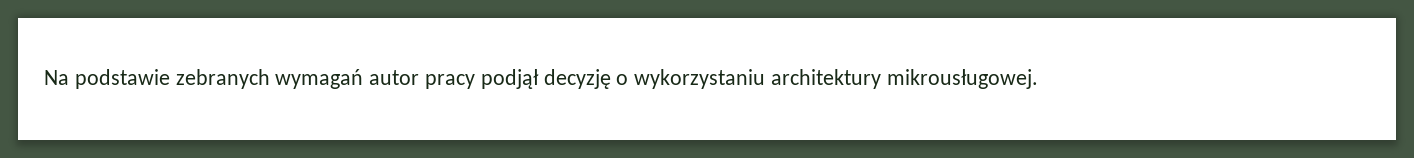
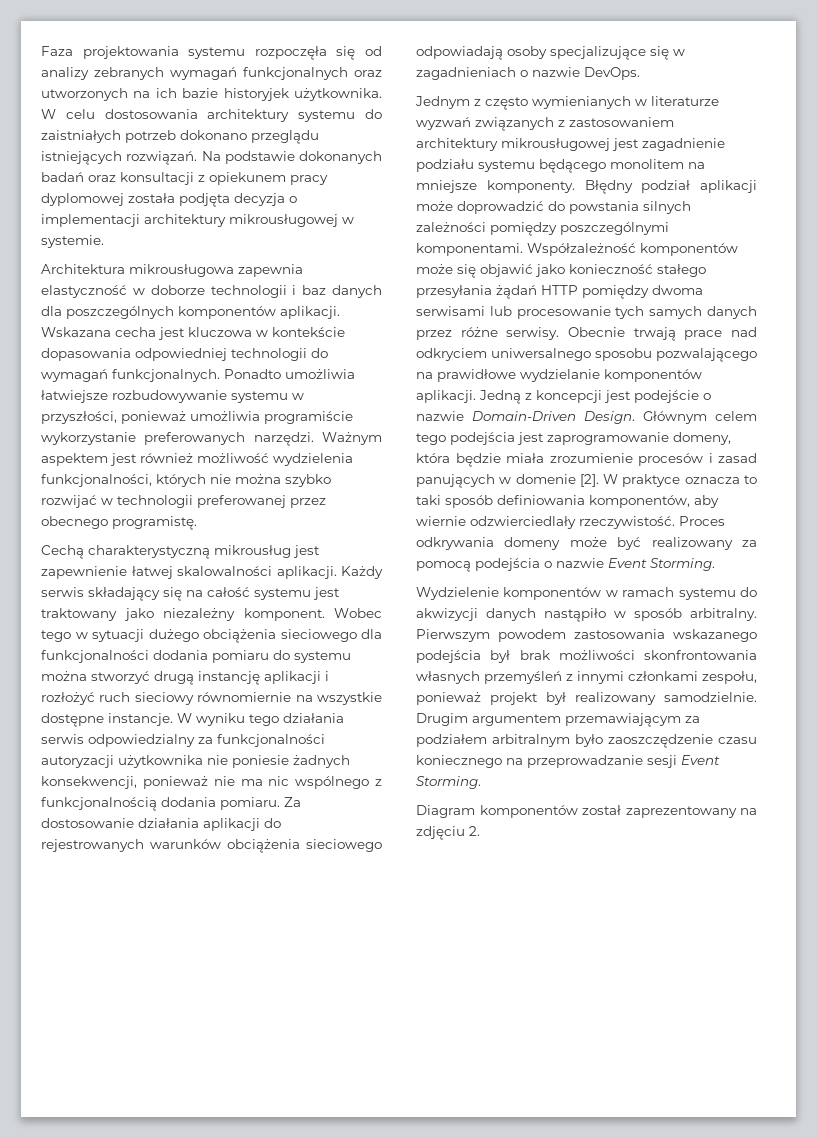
[44,69,1038,89] Na podstawie zebranych wymagań autor pracy podjął decyzję o wykorzystaniu architektury mikrousługowej. -> [41,46,382,60] [41,67,382,80] [41,88,382,101] [41,109,382,122] [41,130,319,144] [41,151,382,165] [41,172,328,185] [41,193,297,207] [41,214,354,227] [41,235,104,248] [41,264,303,277] [41,285,382,298] [41,306,340,319] [41,327,345,340] [41,348,328,361] [41,369,355,382] [41,390,304,403] [41,411,353,424] [41,432,382,446] [41,453,353,466] [41,474,331,487] [41,495,326,508] [41,516,197,530] [41,545,320,559] [41,566,383,579] [41,587,340,601] [41,608,382,621] [41,629,382,643] [41,650,351,663] [41,671,329,685] [41,692,382,705] [41,713,344,727] [41,734,325,747] [41,755,350,768] [41,776,382,789] [41,797,301,811] [41,818,281,831] [41,839,382,853] [416,46,685,60] [416,67,640,80] [415,96,719,110] [416,117,674,131] [416,138,725,151] [416,159,705,173] [416,180,757,194] [416,201,691,214] [416,222,669,236] [416,243,738,256] [416,264,706,278] [416,285,703,299] [416,306,757,319] [416,327,757,341] [416,348,757,362] [416,369,702,382] [416,390,711,404] [416,411,757,424] [416,432,731,445] [416,453,757,467] [416,474,757,488] [416,495,719,508] [416,516,725,529] [416,537,757,550] [416,558,715,572] [416,587,757,600] [416,608,757,622] [416,629,757,642] [416,650,757,663] [416,671,757,684] [416,692,757,705] [416,713,700,727] [416,734,757,748] [416,755,720,768] [416,776,481,789] [416,805,757,818] [416,826,480,840] Faza projektowania systemu rozpoczęła się od analizy zebranych wymagań funkcjonalnych oraz utworzonych na ich bazie historyjek użytkownika. W celu dostosowania architektury systemu do zaistniałych potrzeb dokonano przeglądu istniejących rozwiązań. Na podstawie dokonanych badań oraz konsultacji z opiekunem pracy dyplomowej została podjęta decyzja o implementacji architektury mikrousługowej w systemie. // Architektura mikrousługowa zapewnia elastyczność w doborze technologii i baz danych dla poszczególnych komponentów aplikacji. Wskazana cecha jest kluczowa w kontekście dopasowania odpowiedniej technologii do wymagań funkcjonalnych. Ponadto umożliwia łatwiejsze rozbudowywanie systemu w przyszłości, ponieważ umożliwia programiście wykorzystanie preferowanych narzędzi. Ważnym aspektem jest również możliwość wydzielenia funkcjonalności, których nie można szybko rozwijać w technologii preferowanej przez obecnego programistę. // Cechą charakterystyczną mikrousług jest zapewnienie łatwej skalowalności aplikacji. Każdy serwis składający się na całość systemu jest traktowany jako niezależny komponent. Wobec tego w sytuacji dużego obciążenia sieciowego dla funkcjonalności dodania pomiaru do systemu można stworzyć drugą instancję aplikacji i rozłożyć ruch sieciowy równomiernie na wszystkie dostępne instancje. W wyniku tego działania serwis odpowiedzialny za funkcjonalności autoryzacji użytkownika nie poniesie żadnych konsekwencji, ponieważ nie ma nic wspólnego z funkcjonalnością dodania pomiaru. Za dostosowanie działania aplikacji do rejestrowanych warunków obciążenia sieciowego odpowiadają osoby specjalizujące się w zagadnieniach o nazwie DevOps. // Jednym z często wymienianych w literaturze wyzwań związanych z zastosowaniem architektury mikrousługowej jest zagadnienie podziału systemu będącego monolitem na mniejsze komponenty. Błędny podział aplikacji może doprowadzić do powstania silnych zależności pomiędzy poszczególnymi komponentami. Współzależność komponentów może się objawić jako konieczność stałego przesyłania żądań HTTP pomiędzy dwoma serwisami lub procesowanie tych samych danych przez różne serwisy. Obecnie trwają prace nad odkryciem uniwersalnego sposobu pozwalającego na prawidłowe wydzielanie komponentów aplikacji. Jedną z koncepcji jest podejście o nazwie Domain-Driven Design. Głównym celem tego podejścia jest zaprogramowanie domeny, która będzie miała zrozumienie procesów i zasad panujących w domenie [2]. W praktyce oznacza to taki sposób definiowania komponentów, aby wiernie odzwierciedlały rzeczywistość. Proces odkrywania domeny może być realizowany za pomocą podejścia o nazwie Event Storming. // Wydzielenie komponentów w ramach systemu do akwizycji danych nastąpiło w sposób arbitralny. Pierwszym powodem zastosowania wskazanego podejścia był brak możliwości skonfrontowania własnych przemyśleń z innymi członkami zespołu, ponieważ projekt był realizowany samodzielnie. Drugim argumentem przemawiającym za podziałem arbitralnym było zaoszczędzenie czasu koniecznego na przeprowadzanie sesji Event Storming. // Diagram komponentów został zaprezentowany na zdjęciu 2.

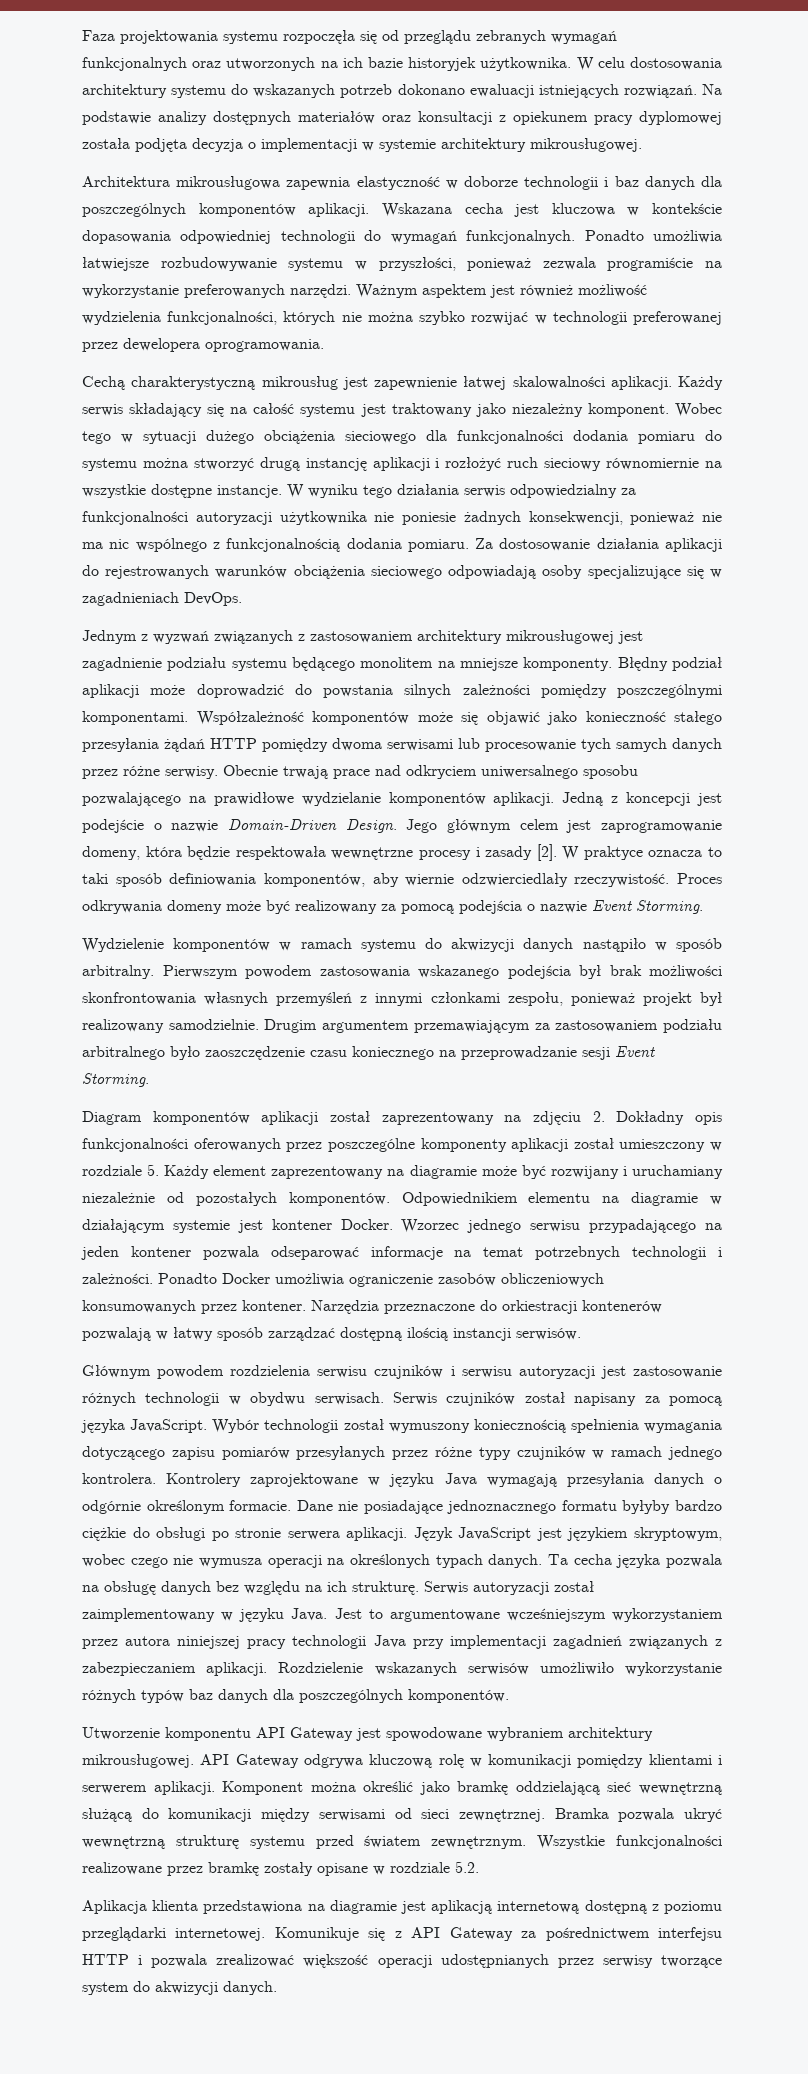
[41,67,89,80] analizy -> [404,30,471,44] przeglądu
[41,130,121,143] zaistniałych -> [253,84,336,98] wskazanych
[251,130,319,144] przeglądu -> [469,84,534,98] ewaluacji
[299,151,382,164] [41,172,84,182] dokonanych badań -> [158,111,375,125] analizy dostępnych materiałów
[144,214,354,227] [41,235,104,248] architektury mikrousługowej w systemie. -> [362,138,642,152] w systemie architektury mikrousługowej.
[190,411,353,424] umożliwia programiście -> [542,257,722,271] zezwala programiście na
[41,516,197,530] obecnego programistę. -> [123,338,324,352] dewelopera oprogramowania.
[520,67,580,77] o nazwie -> (179, 599) none
[485,96,719,110] często wymienianych w literaturze -> (148, 637) none
[643,411,757,424] [416,432,515,445] Głównym celem tego podejścia -> [406,819,559,833] Jego głównym celem
[506,453,757,466] [416,474,576,488] miała zrozumienie procesów i zasad panujących w domenie -> [235,846,533,860] respektowała wewnętrzne procesy i zasady
[416,734,570,747] podziałem arbitralnym -> [555,1019,722,1033] [82,1046,165,1060] zastosowaniem podziału arbitralnego
(578, 811) none -> [261,1111,319,1125] aplikacji
(480, 831) none -> [616,1111,722,1125] [82,1138,722,1152] [82,1164,723,1179] [82,1192,722,1206] [82,1219,723,1233] [81,1246,723,1260] [82,1273,604,1287] [82,1300,662,1314] [82,1327,581,1341] [82,1365,722,1379] [82,1392,722,1406] [81,1419,722,1433] [82,1446,722,1460] [82,1473,722,1487] [82,1500,722,1514] [82,1527,722,1541] [82,1554,722,1568] [82,1581,594,1595] [82,1608,723,1622] [82,1635,723,1649] [82,1662,723,1676] [82,1689,509,1703] [82,1727,653,1741] [82,1754,722,1768] [82,1781,722,1795] [82,1808,722,1822] [82,1835,722,1849] [82,1861,479,1876] [82,1900,722,1914] [82,1927,723,1941] [82,1954,722,1968] [82,1981,277,1995] Dokładny opis funkcjonalności oferowanych przez poszczególne komponenty aplikacji został umieszczony w rozdziale 5. Każdy element zaprezentowany na diagramie może być rozwijany i uruchamiany niezależnie od pozostałych komponentów. Odpowiednikiem elementu na diagramie w działającym systemie jest kontener Docker. Wzorzec jednego serwisu przypadającego na jeden kontener pozwala odseparować informacje na temat potrzebnych technologii i zależności. Ponadto Docker umożliwia ograniczenie zasobów obliczeniowych konsumowanych przez kontener. Narzędzia przeznaczone do orkiestracji kontenerów pozwalają w łatwy sposób zarządzać dostępną ilością instancji serwisów. // Głównym powodem rozdzielenia serwisu czujników i serwisu autoryzacji jest zastosowanie różnych technologii w obydwu serwisach. Serwis czujników został napisany za pomocą języka JavaScript. Wybór technologii został wymuszony koniecznością spełnienia wymagania dotyczącego zapisu pomiarów przesyłanych przez różne typy czujników w ramach jednego kontrolera. Kontrolery zaprojektowane w języku Java wymagają przesyłania danych o odgórnie określonym formacie. Dane nie posiadające jednoznacznego formatu byłyby bardzo ciężkie do obsługi po stronie serwera aplikacji. Język JavaScript jest językiem skryptowym, wobec czego nie wymusza operacji na określonych typach danych. Ta cecha języka pozwala na obsługę danych bez względu na ich strukturę. Serwis autoryzacji został zaimplementowany w języku Java. Jest to argumentowane wcześniejszym wykorzystaniem przez autora niniejszej pracy technologii Java przy implementacji zagadnień związanych z zabezpieczaniem aplikacji. Rozdzielenie wskazanych serwisów umożliwiło wykorzystanie różnych typów baz danych dla poszczególnych komponentów. // Utworzenie komponentu API Gateway jest spowodowane wybraniem architektury mikrousługowej. API Gateway odgrywa kluczową rolę w komunikacji pomiędzy klientami i serwerem aplikacji. Komponent można określić jako bramkę oddzielającą sieć wewnętrzną służącą do komunikacji między serwisami od sieci zewnętrznej. Bramka pozwala ukryć wewnętrzną strukturę systemu przed światem zewnętrznym. Wszystkie funkcjonalności realizowane przez bramkę zostały opisane w rozdziale 5.2. // Aplikacja klienta przedstawiona na diagramie jest aplikacją internetową dostępną z poziomu przeglądarki internetowej. Komunikuje się z API Gateway za pośrednictwem interfejsu HTTP i pozwala zrealizować większość operacji udostępnianych przez serwisy tworzące system do akwizycji danych.

